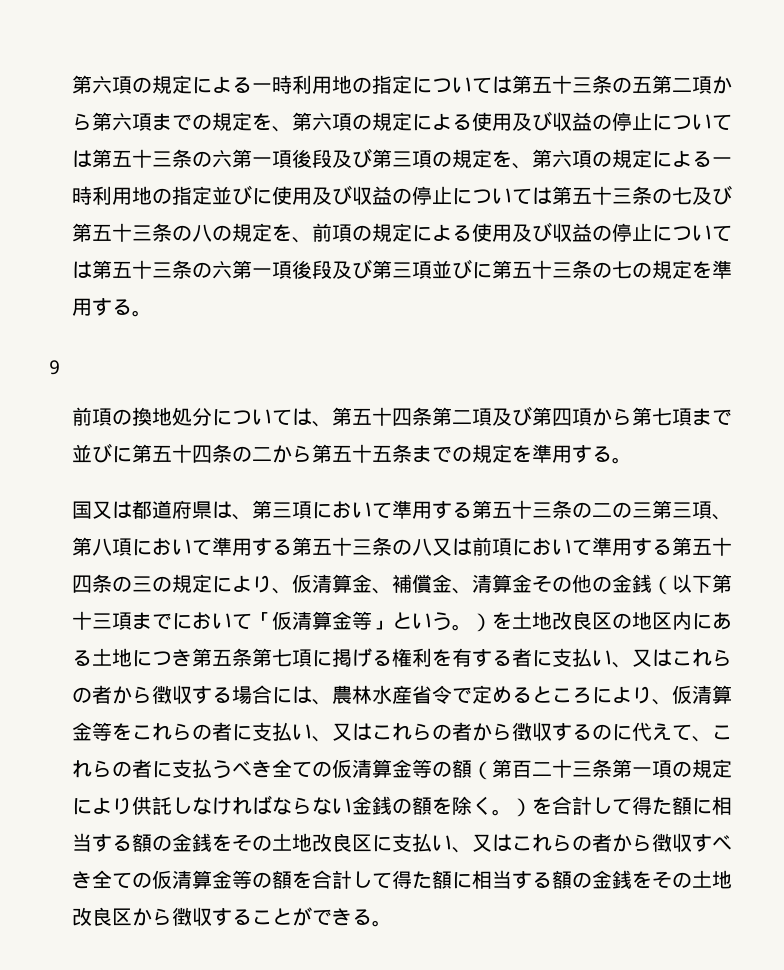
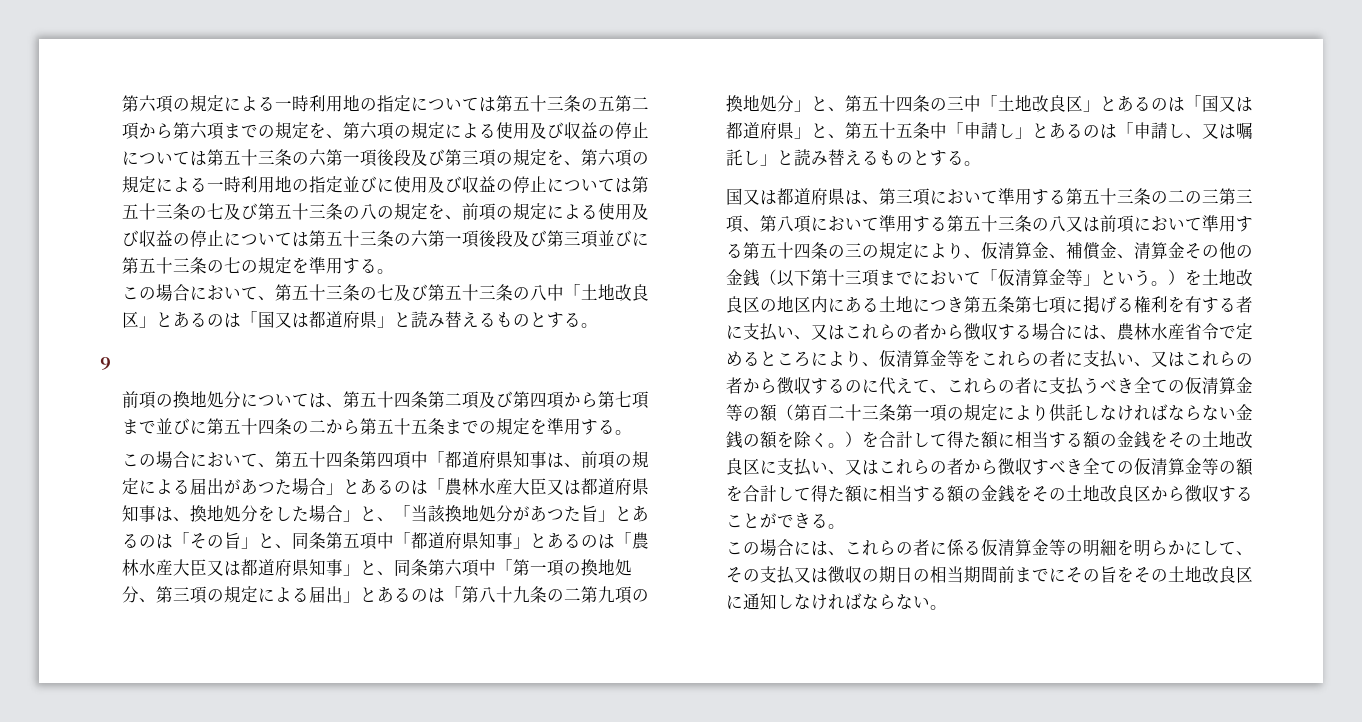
(153, 313) none -> [121,284,649,301] [121,311,598,328] // この場合において、第五十三条の七及び第五十三条の八中「土地改良区」とあるのは「国又は都道府県」と読み替えるものとする。
(633, 460) none -> [121,451,649,469] [121,478,649,495] [121,505,649,523] [121,532,649,550] [121,559,632,577] [121,586,649,604] [725,95,1253,112] [725,122,1253,139] [725,149,981,166] // この場合において、第五十四条第四項中「都道府県知事は、前項の規定による届出があつた場合」とあるのは「農林水産大臣又は都道府県知事は、換地処分をした場合」と、「当該換地処分があつた旨」とあるのは「その旨」と、同条第五項中「都道府県知事」とあるのは「農林水産大臣又は都道府県知事」と、同条第六項中「第一項の換地処分、第三項の規定による届出」とあるのは「第八十九条の二第九項の換地処分」と、第五十四条の三中「土地改良区」とあるのは「国又は都道府県」と、第五十五条中「申請し」とあるのは「申請し、又は嘱託し」と読み替えるものとする。
(393, 923) none -> [725,539,1253,557] [725,565,1253,584] [725,593,947,610] // この場合には、これらの者に係る仮清算金等の明細を明らかにして、その支払又は徴収の期日の相当期間前までにその旨をその土地改良区に通知しなければならない。

